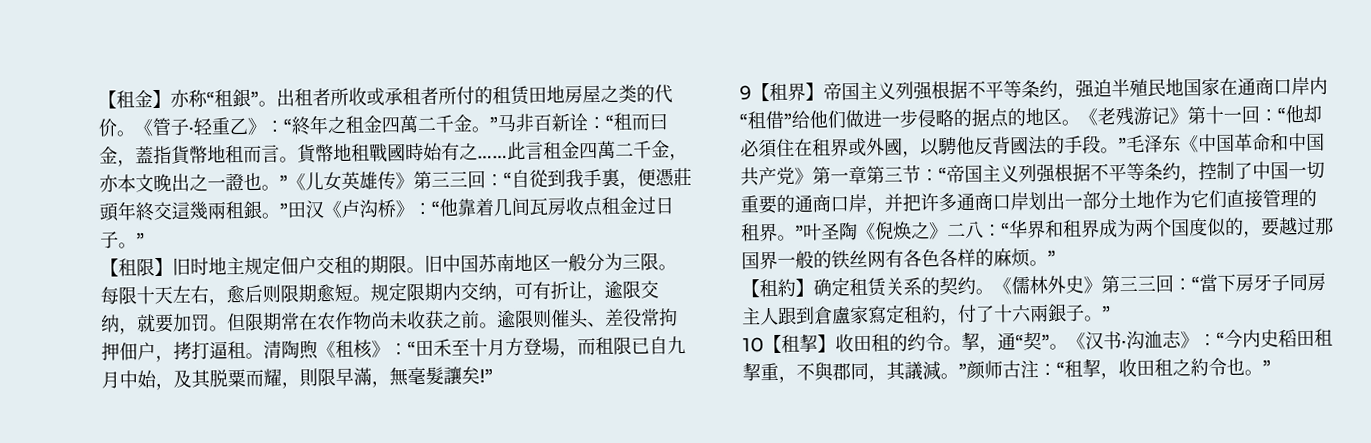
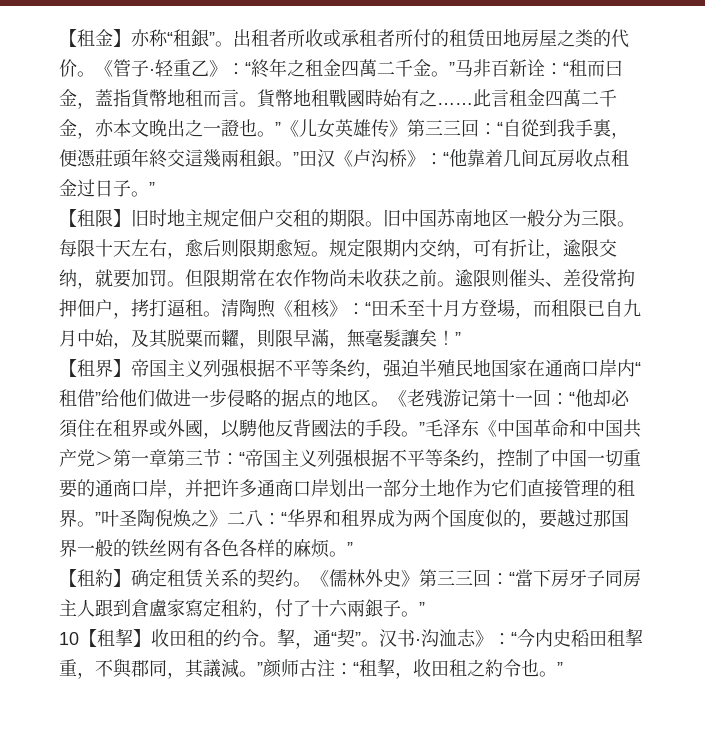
[263,368,282,387] 耀 -> [221,329,239,347] 糶
[479,368,493,383] [739,85,752,101] !” // 9 -> [437,330,461,345] ！” //
[1169,107,1188,125] 》 -> (479, 398) none
[794,167,813,185] 》 -> [95,451,113,465] ＞
[857,222,876,241] 《 -> (155, 518) none
[1067,332,1086,350] 《 -> (379, 644) none

